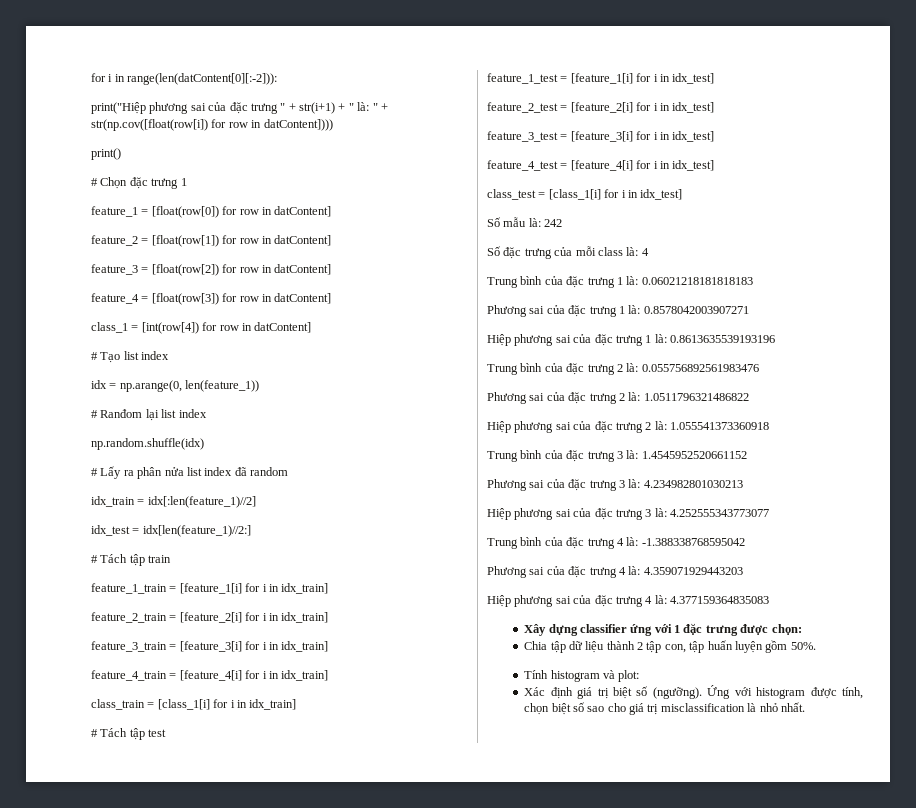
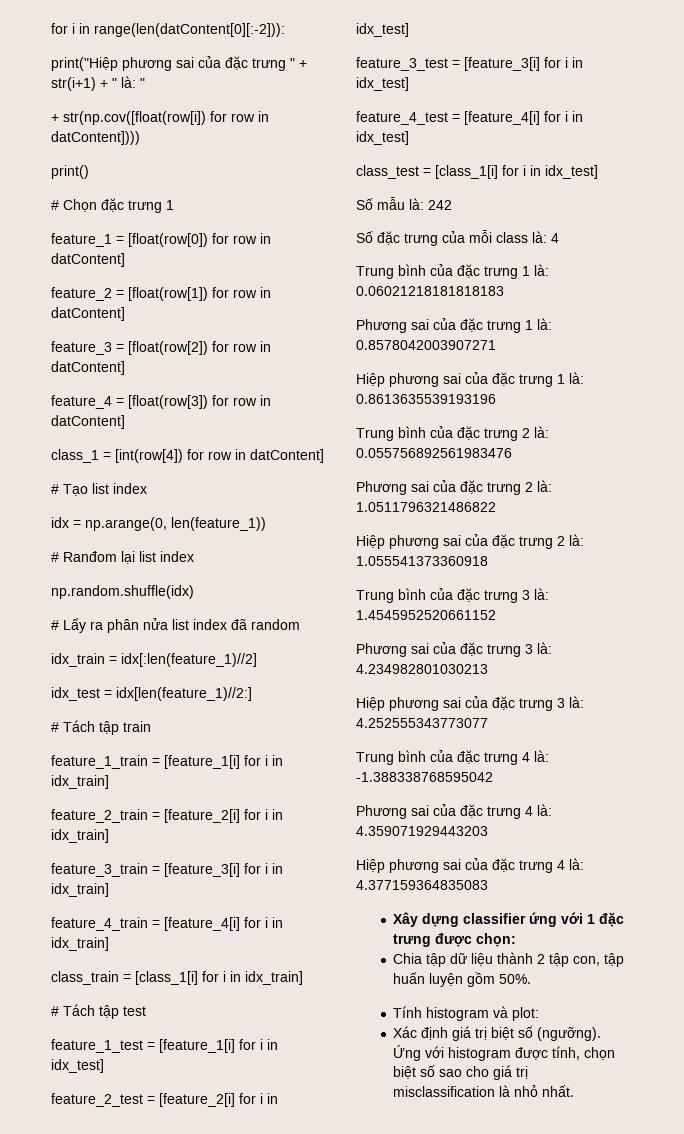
(378, 107) none -> (145, 83) //

